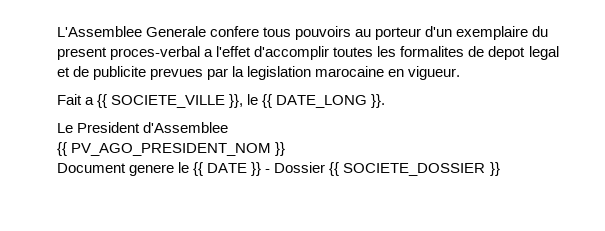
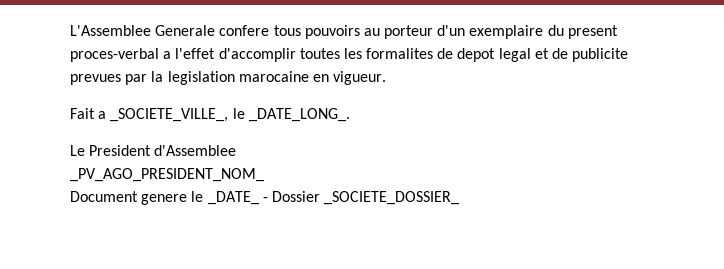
[97,94,386,108] {{ SOCIETE_VILLE }}, le {{ DATE_LONG }}. -> [110,108,350,122] _SOCIETE_VILLE_, le _DATE_LONG_.
[57,142,286,156] {{ PV_AGO_PRESIDENT_NOM }} -> [70,168,264,182] _PV_AGO_PRESIDENT_NOM_
[193,162,500,176] {{ DATE }} - Dossier {{ SOCIETE_DOSSIER }} -> [207,191,460,205] _DATE_ - Dossier _SOCIETE_DOSSIER_

